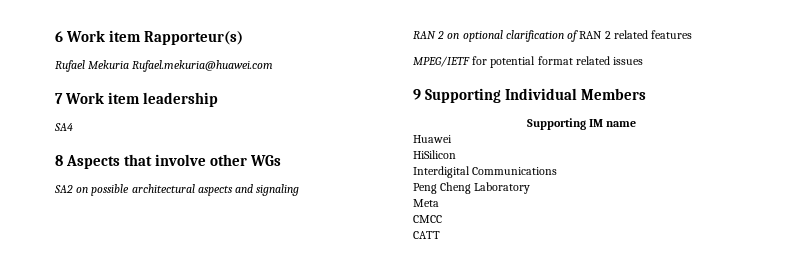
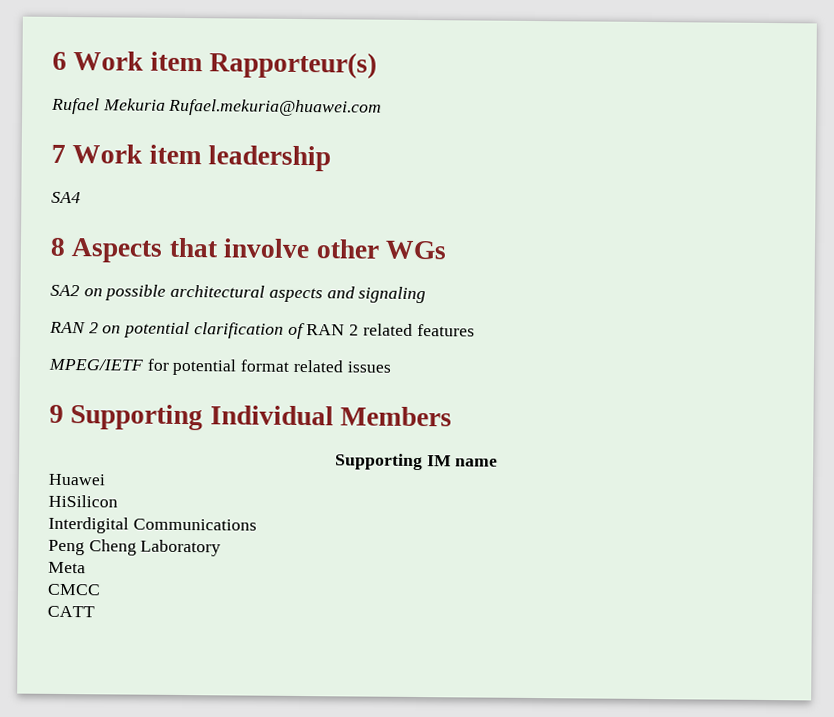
[462,30,503,42] optional -> [123,321,191,339] potential

